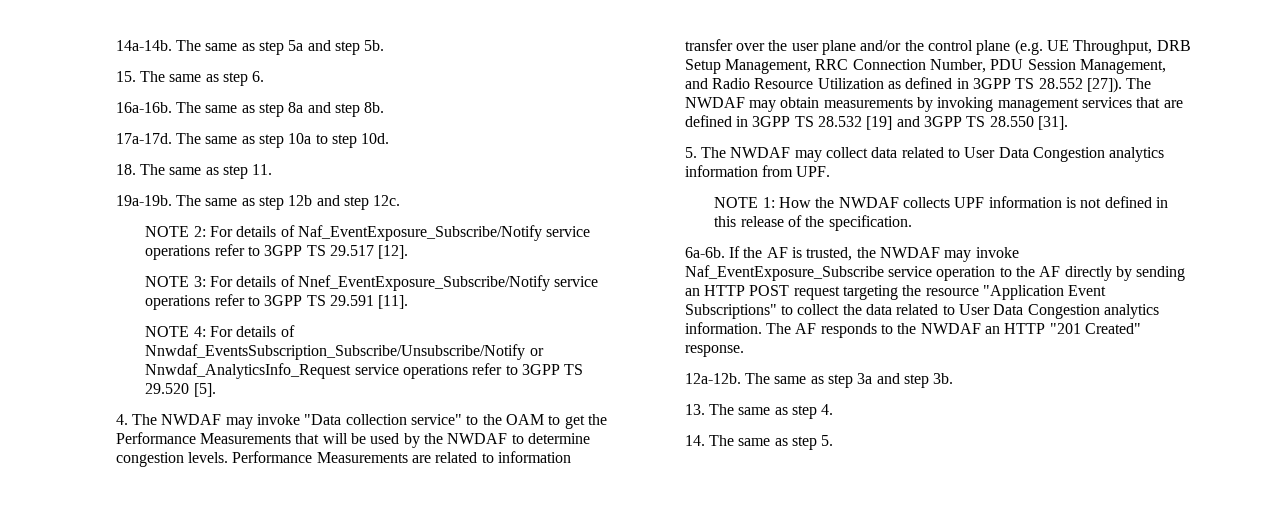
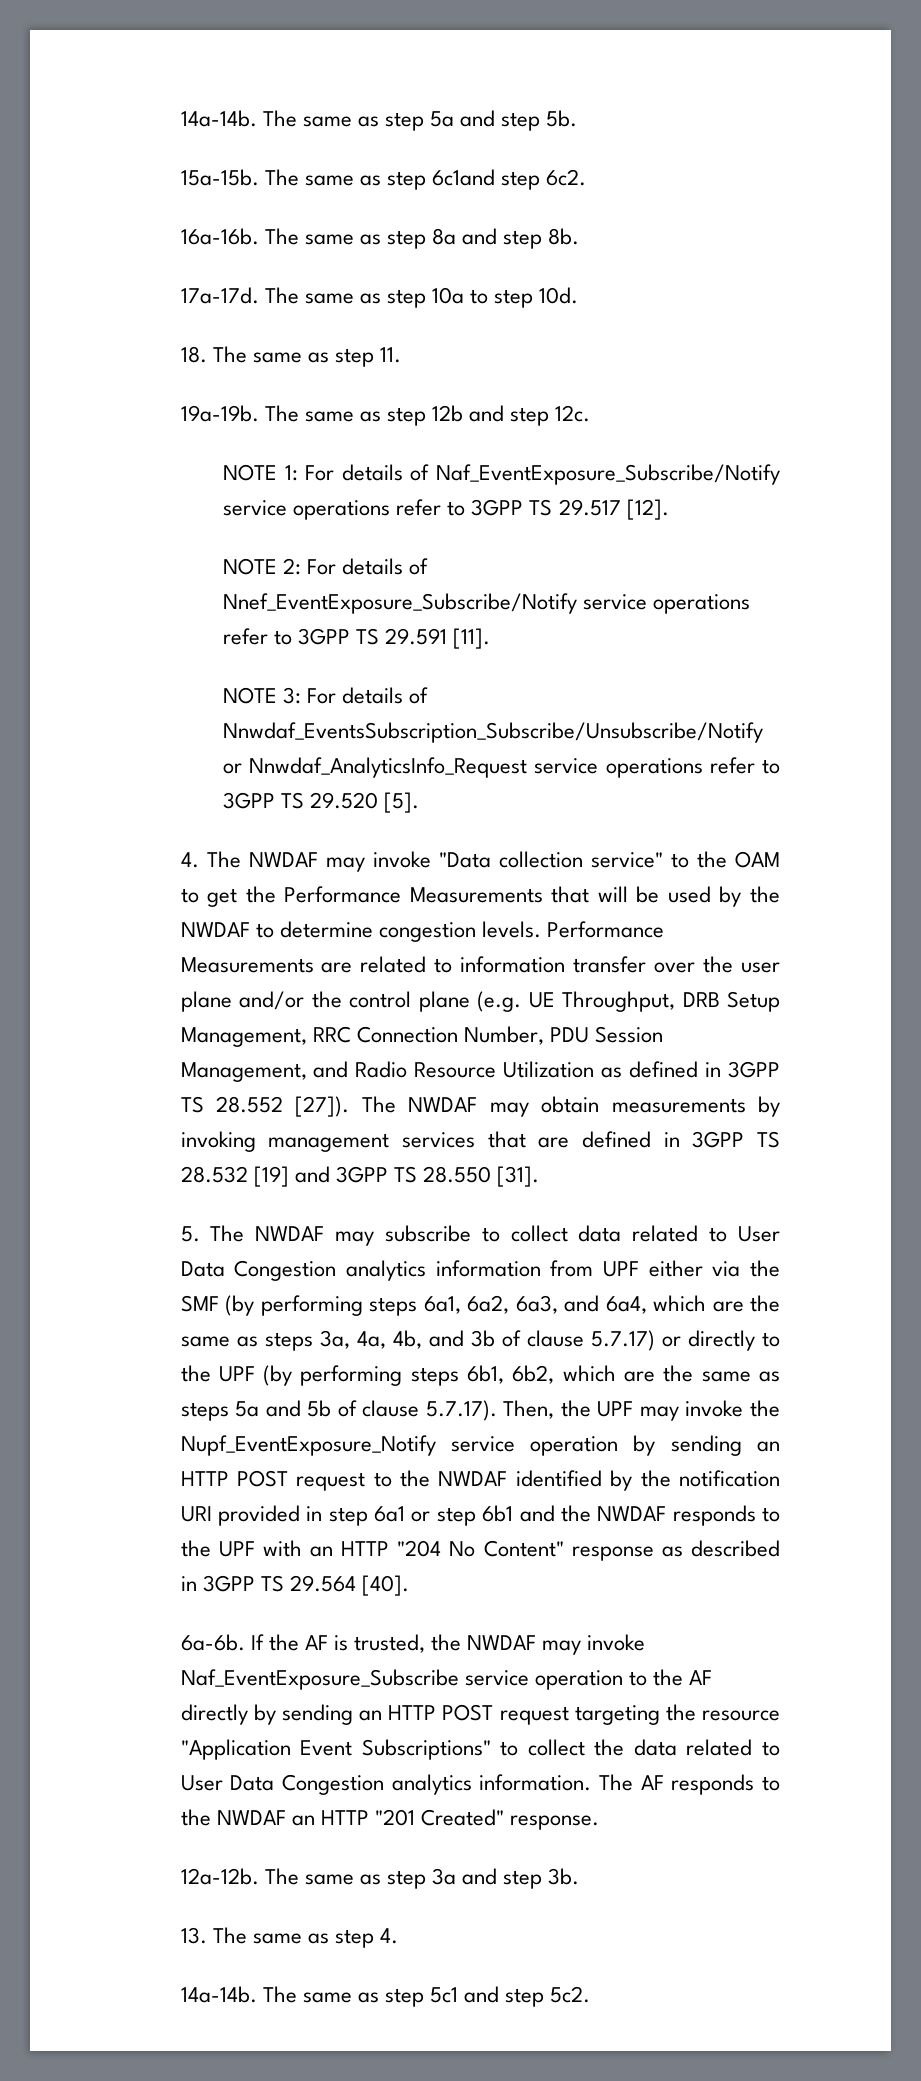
[115,71,265,86] 15. The same as step 6. -> [180,169,587,190] 15a-15b. The same as step 6c1and step 6c2.
[193,226,206,237] 2: -> [284,465,298,481] 1:
[193,276,206,287] 3: -> [283,558,302,575] 2:
[193,326,206,337] 4: -> [283,687,302,704] 3:
(822, 156) none -> [384,1225,500,1242] subscribe to
[796,166,831,177] [714,196,1168,208] [714,215,912,231] UPF. // NOTE 1: How the NWDAF collects UPF information is not defined in this release of the specification. -> [602,1260,780,1277] [180,1295,780,1316] [180,1330,781,1351] [180,1365,780,1386] [180,1400,781,1421] [180,1435,780,1456] [180,1470,780,1491] [180,1505,781,1526] [180,1540,780,1561] [180,1575,409,1596] UPF either via the SMF (by performing steps 6a1, 6a2, 6a3, and 6a4, which are the same as steps 3a, 4a, 4b, and 3b of clause 5.7.17) or directly to the UPF (by performing steps 6b1, 6b2, which are the same as steps 5a and 5b of clause 5.7.17). Then, the UPF may invoke the Nupf_EventExposure_Notify service operation by sending an HTTP POST request to the NWDAF identified by the notification URI provided in step 6a1 or step 6b1 and the NWDAF responds to the UPF with an HTTP "204 No Content" response as described in 3GPP TS 29.564 [40].
[684,435,834,450] 14. The same as step 5. -> [180,1986,591,2007] 14a-14b. The same as step 5c1 and step 5c2.

